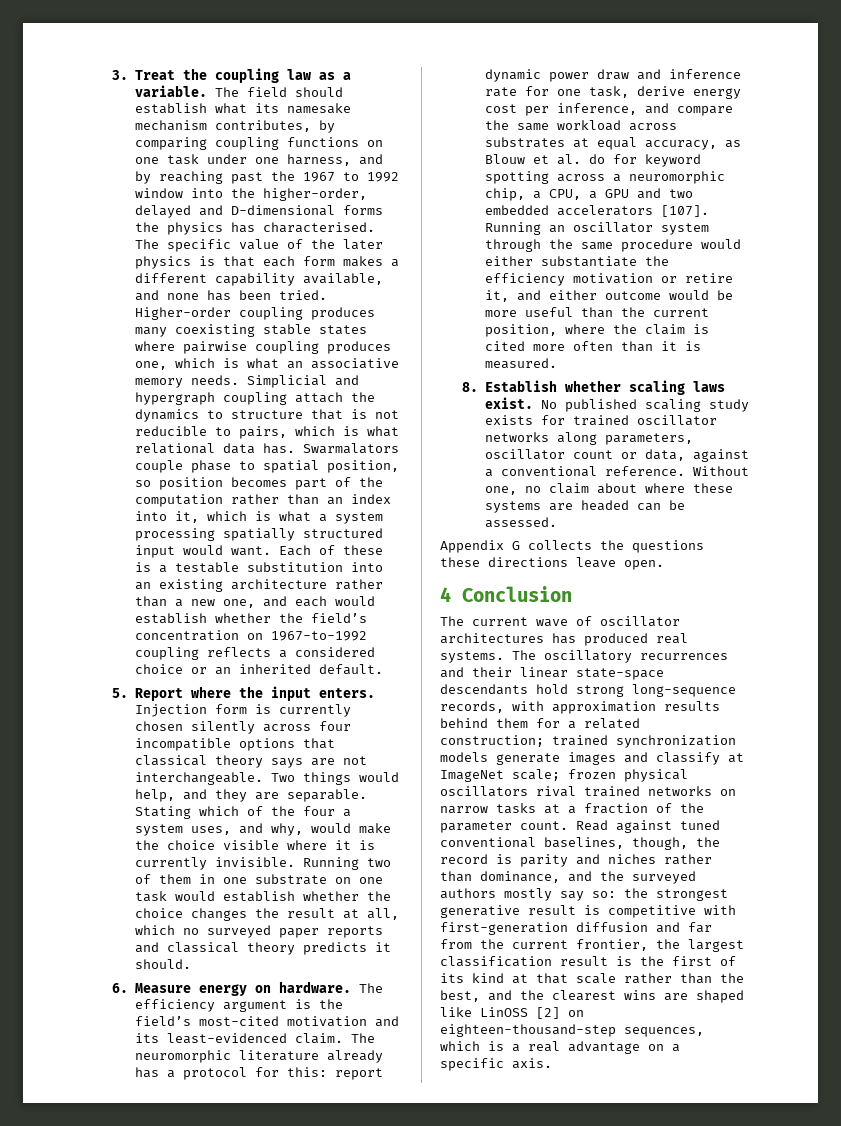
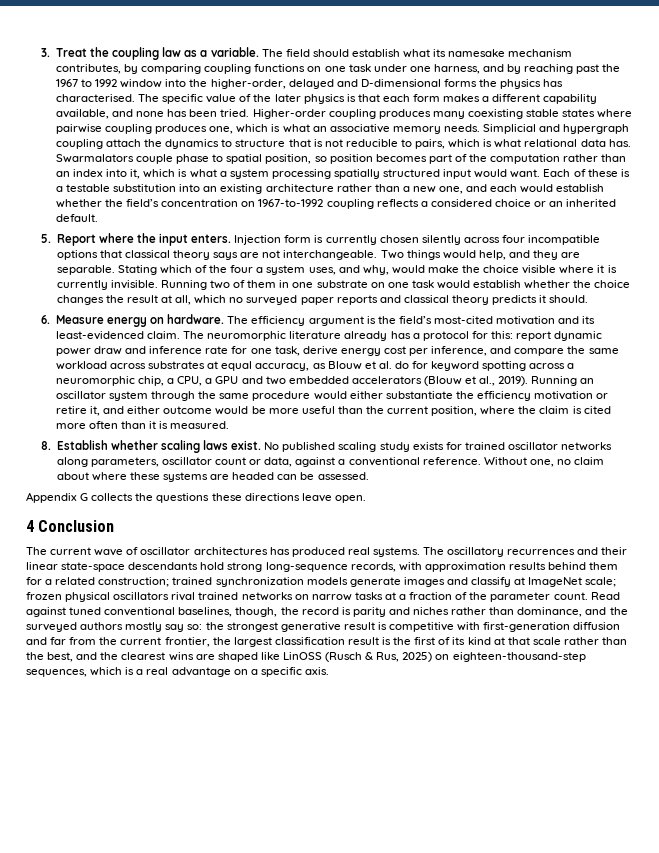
[660,205,709,217] [107]. -> [423,376,529,386] (Blouw et al., 2019).
[536,1007,560,1019] [2] -> [325,652,433,662] (Rusch & Rus, 2025)

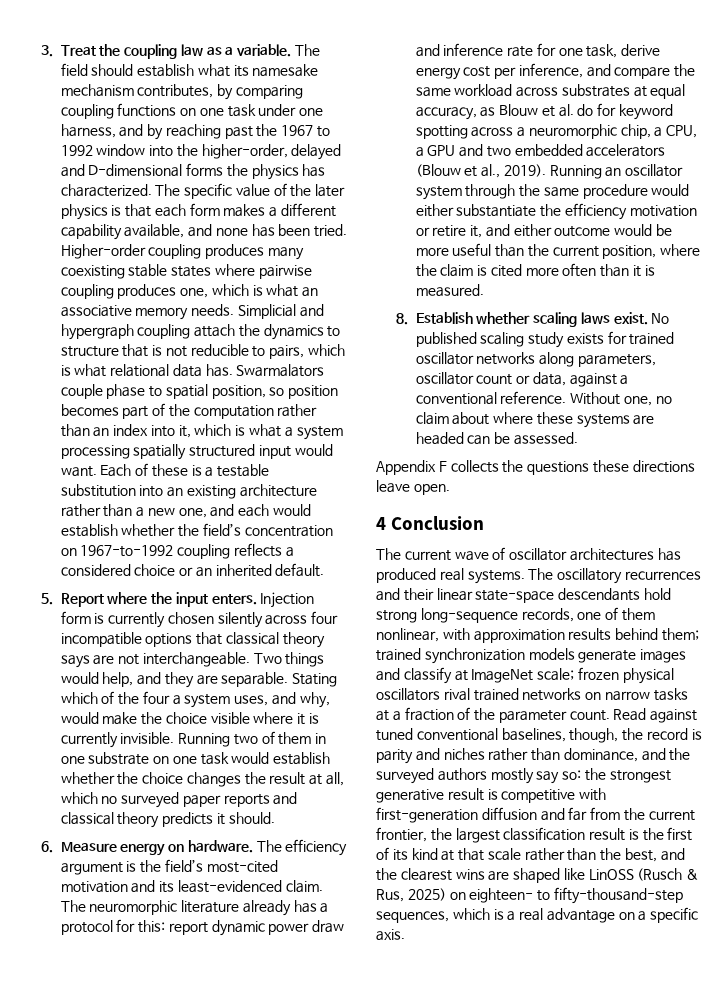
[55,94,135,102] characterised. -> [60,184,152,197] characterized.
[80,493,89,501] G -> [438,461,447,472] F
[398,562,619,572] [26,577,170,587] with approximation results behind them for a related construction; -> [577,607,655,621] [376,628,699,643] one of them nonlinear, with approximation results behind them;
[452,652,586,662] eighteen-thousand-step -> [469,887,683,904] eighteen- to fifty-thousand-step

